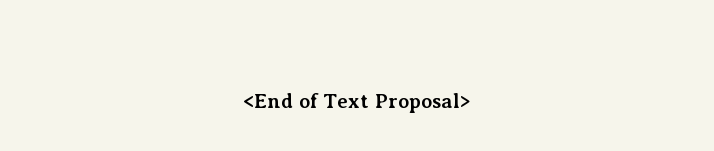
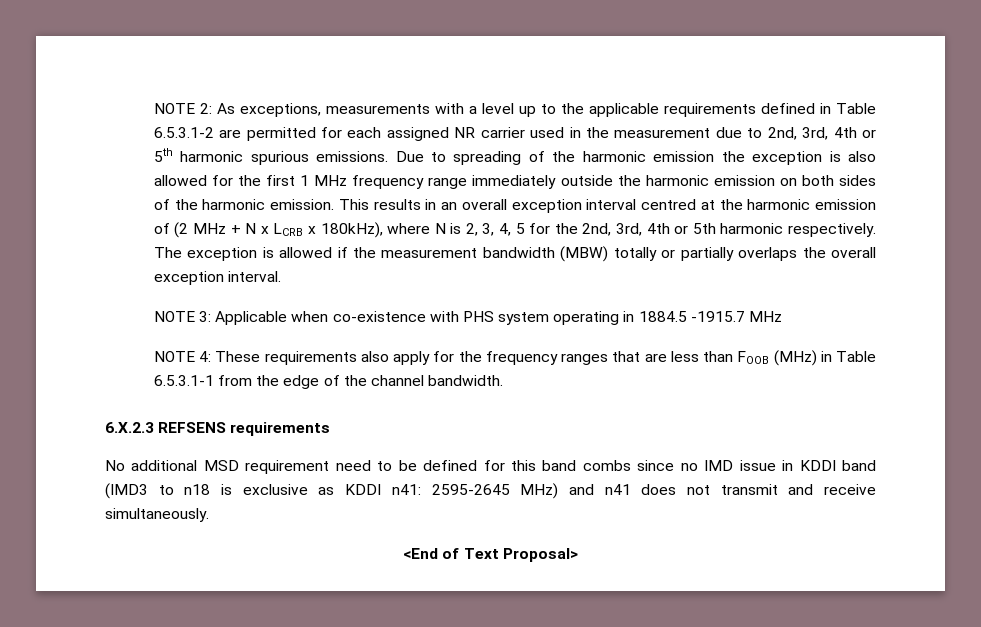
(243, 100) none -> [153,103,877,117] [153,127,877,141] [153,148,876,165] [153,175,876,189] [153,199,876,213] [153,222,876,238] [153,246,876,262] [153,271,281,285] [153,311,783,325] [153,350,876,366] [153,375,504,389] [105,422,331,436] [105,460,877,474] [105,483,876,499] [105,508,209,522] NOTE 2: As exceptions, measurements with a level up to the applicable requirements defined in Table 6.5.3.1-2 are permitted for each assigned NR carrier used in the measurement due to 2nd, 3rd, 4th or 5th harmonic spurious emissions. Due to spreading of the harmonic emission the exception is also allowed for the first 1 MHz frequency range immediately outside the harmonic emission on both sides of the harmonic emission. This results in an overall exception interval centred at the harmonic emission of (2 MHz + N x LCRB x 180kHz), where N is 2, 3, 4, 5 for the 2nd, 3rd, 4th or 5th harmonic respectively. The exception is allowed if the measurement bandwidth (MBW) totally or partially overlaps the overall exception interval. // NOTE 3: Applicable when co-existence with PHS system operating in 1884.5 -1915.7 MHz // NOTE 4: These requirements also apply for the frequency ranges that are less than FOOB (MHz) in Table 6.5.3.1-1 from the edge of the channel bandwidth. // 6.X.2.3 REFSENS requirements // No additional MSD requirement need to be defined for this band combs since no IMD issue in KDDI band (IMD3 to n18 is exclusive as KDDI n41: 2595-2645 MHz) and n41 does not transmit and receive simultaneously. //

